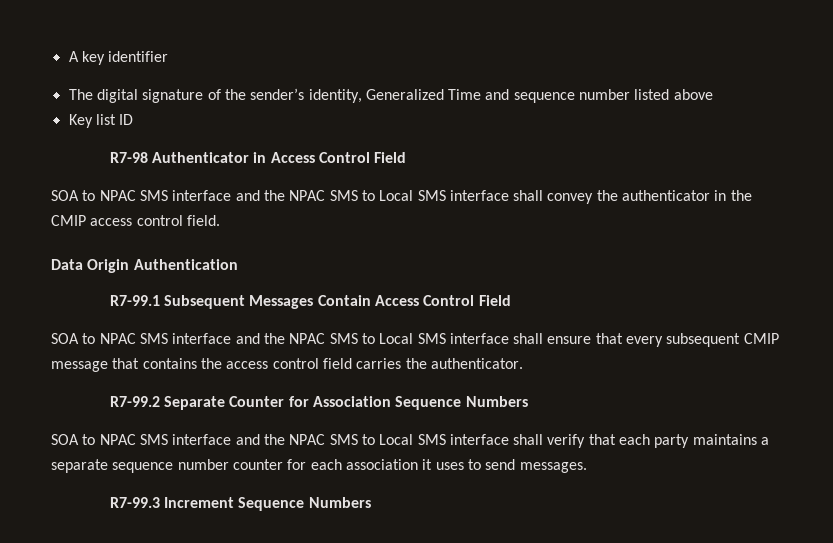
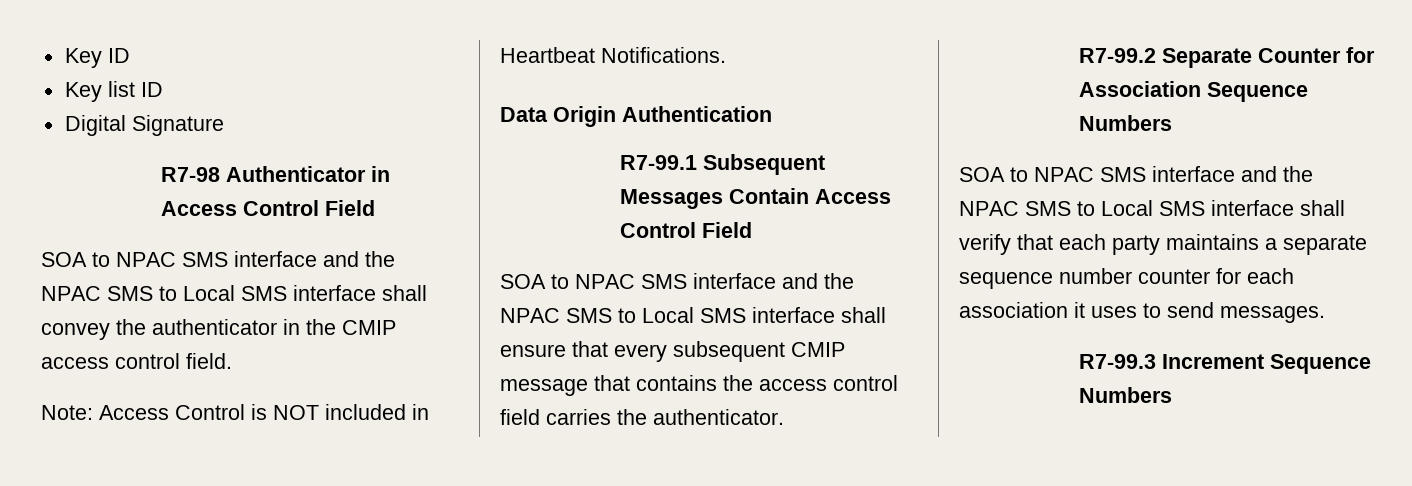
[68,51,169,65] [68,88,713,103] A key identifier // The digital signature of the sender’s identity, Generalized Time and sequence number listed above -> [64,48,130,68] Key ID
(134, 119) none -> [64,115,224,136] // Digital Signature
(220, 220) none -> [41,404,429,420] [500,47,726,63] // Note: Access Control is NOT included in Heartbeat Notifications.

